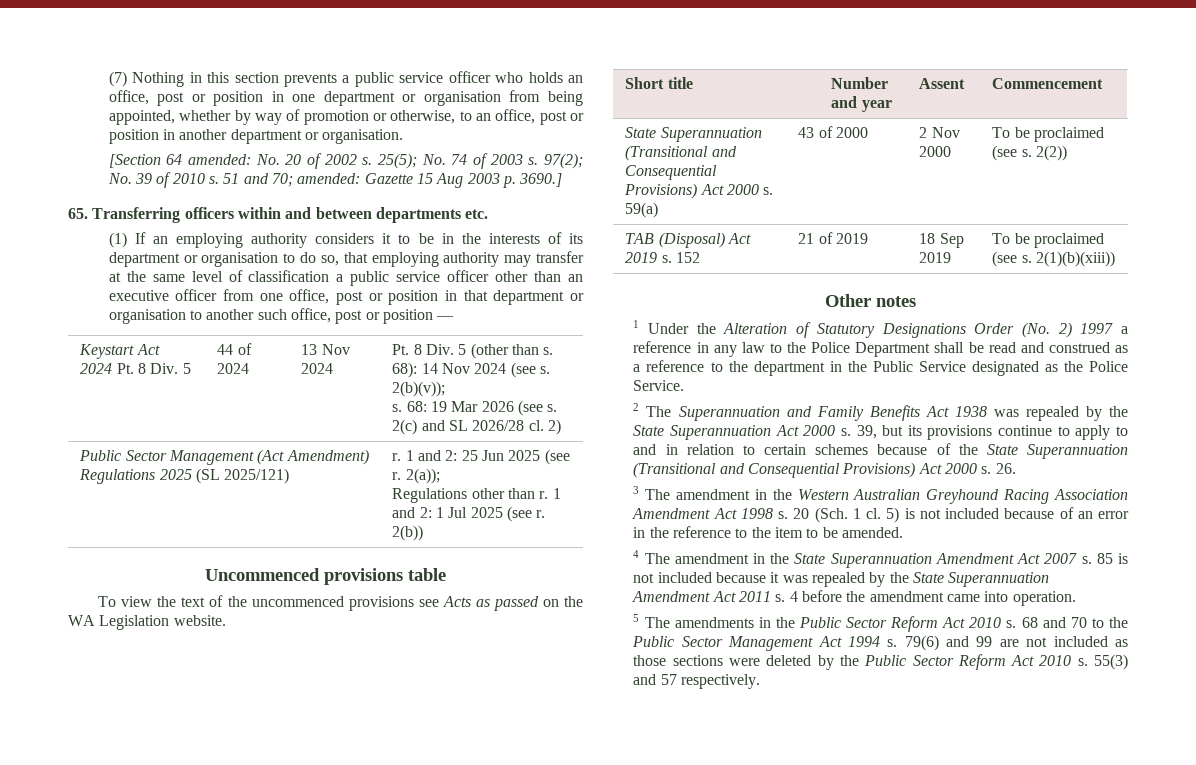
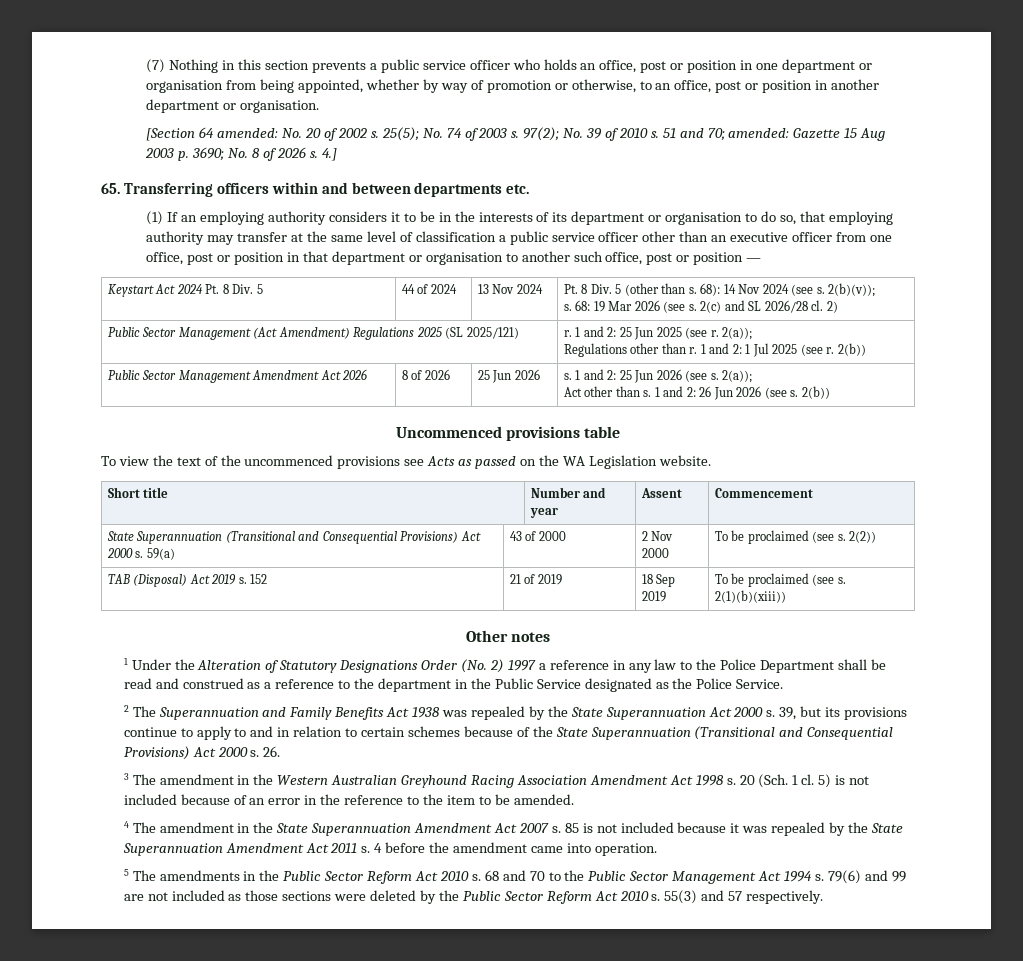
[519,173,563,187] 3690.] -> [192,147,337,161] 3690; No. 8 of 2026 s. 4.]
(424, 533) none -> [107,369,368,383] [401,369,450,380] [477,369,540,383] [563,369,753,383] [563,386,830,400] // Public Sector Management Amendment Act 2026 | 8 of 2026 | 25 Jun 2026 | s. 1 and 2: 25 Jun 2026 (see s. 2(a)); // Act other than s. 1 and 2: 26 Jun 2026 (see s. 2(b))

